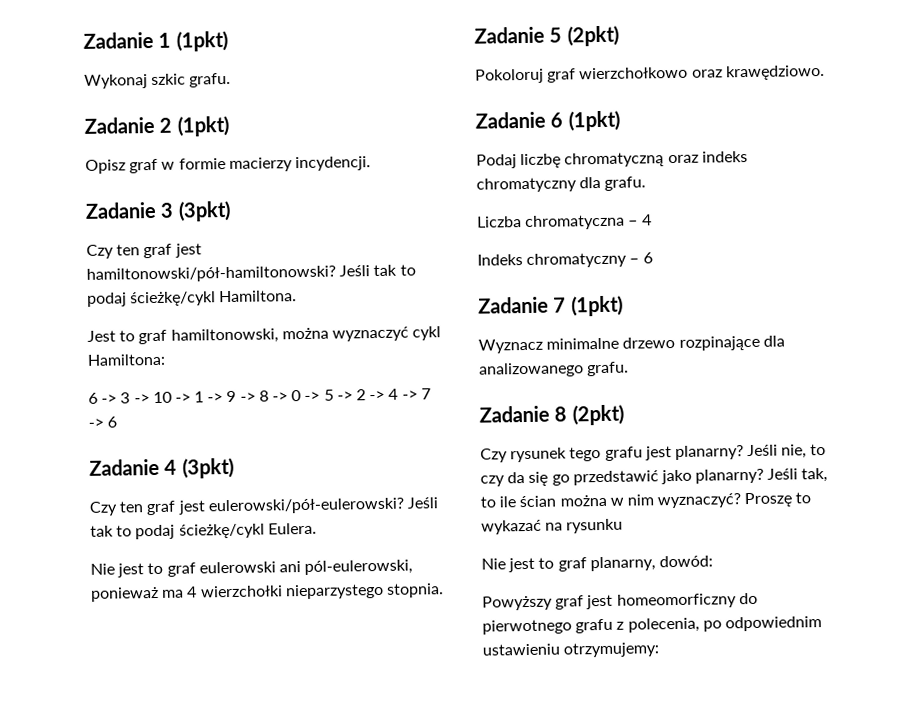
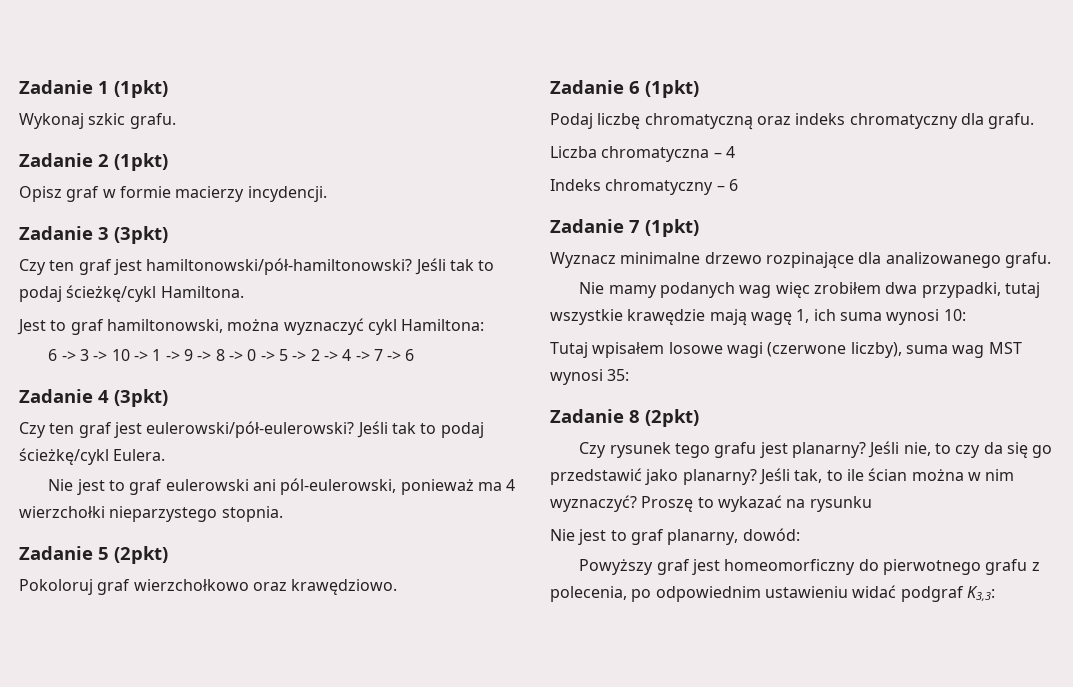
(630, 369) none -> [579,282,1040,298] [550,309,966,326] [550,342,1022,358] [550,369,630,385] // Nie mamy podanych wag więc zrobiłem dwa przypadki, tutaj wszystkie krawędzie mają wagę 1, ich suma wynosi 10: // Tutaj wpisałem losowe wagi (czerwone liczby), suma wag MST wynosi 35:
[563,642,660,658] otrzymujemy: -> [852,585,995,602] widać podgraf K3,3:

